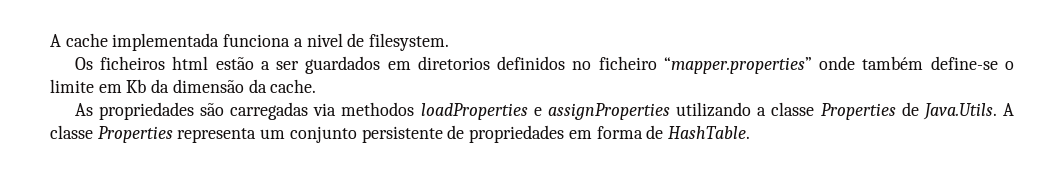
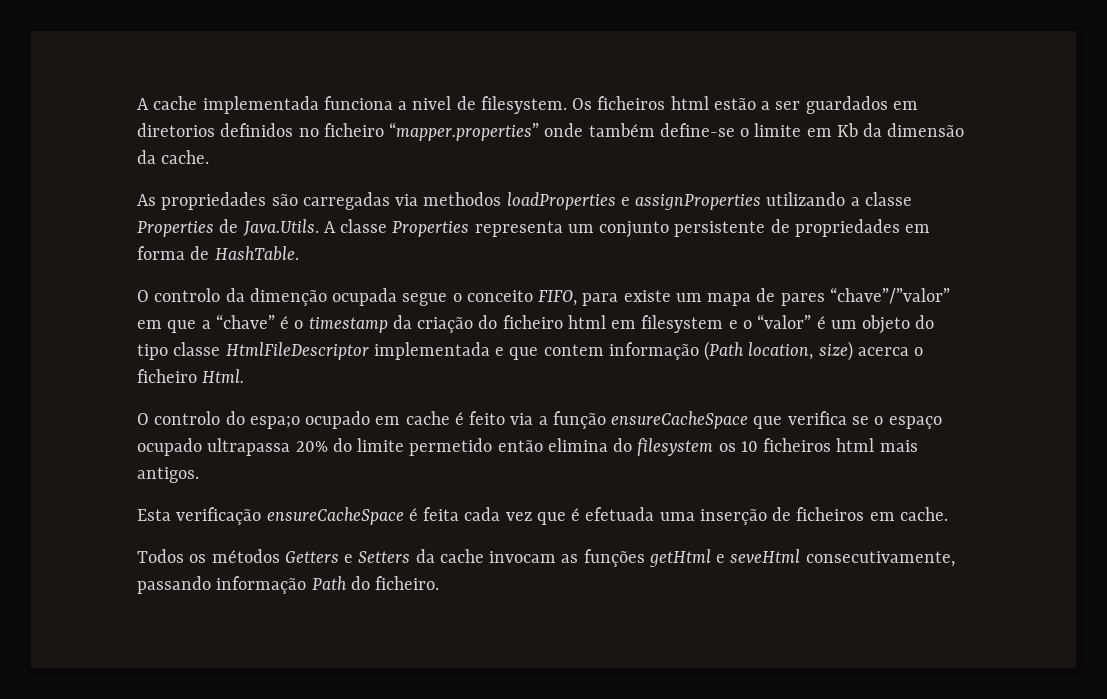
(450, 42) // -> (567, 105) none
(750, 132) none -> [137,287,950,306] [137,314,935,334] [137,341,924,361] [137,369,245,383] [137,411,942,429] [137,438,918,456] [137,467,199,483] [137,507,948,525] [137,549,955,567] [137,576,440,594] // O controlo da dimenção ocupada segue o conceito FIFO, para existe um mapa de pares “chave”/”valor” em que a “chave” é o timestamp da criação do ficheiro html em filesystem e o “valor” é um objeto do tipo classe HtmlFileDescriptor implementada e que contem informação (Path location, size) acerca o ficheiro Html. // O controlo do espa;o ocupado em cache é feito via a função ensureCacheSpace que verifica se o espaço ocupado ultrapassa 20% do limite permetido então elimina do filesystem os 10 ficheiros html mais antigos. // Esta verificação ensureCacheSpace é feita cada vez que é efetuada uma inserção de ficheiros em cache. // Todos os métodos Getters e Setters da cache invocam as funções getHtml e seveHtml consecutivamente, passando informação Path do ficheiro.

